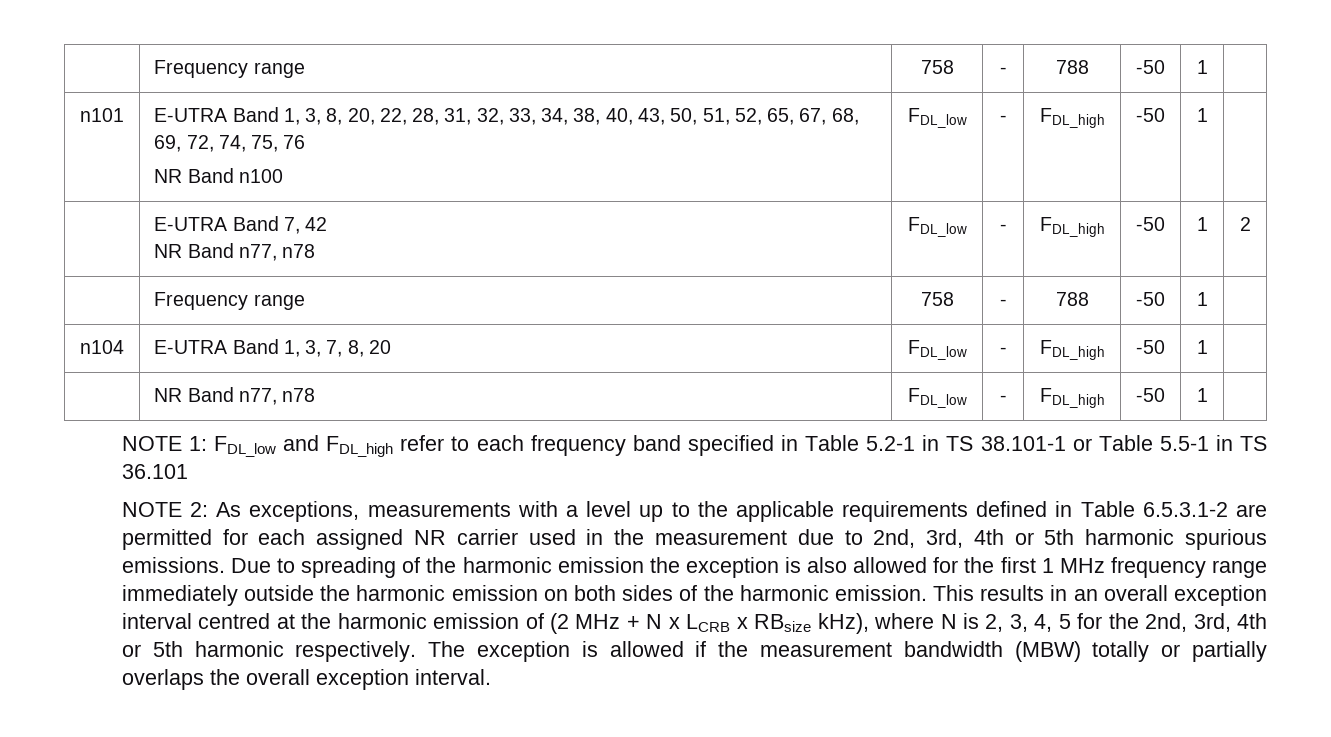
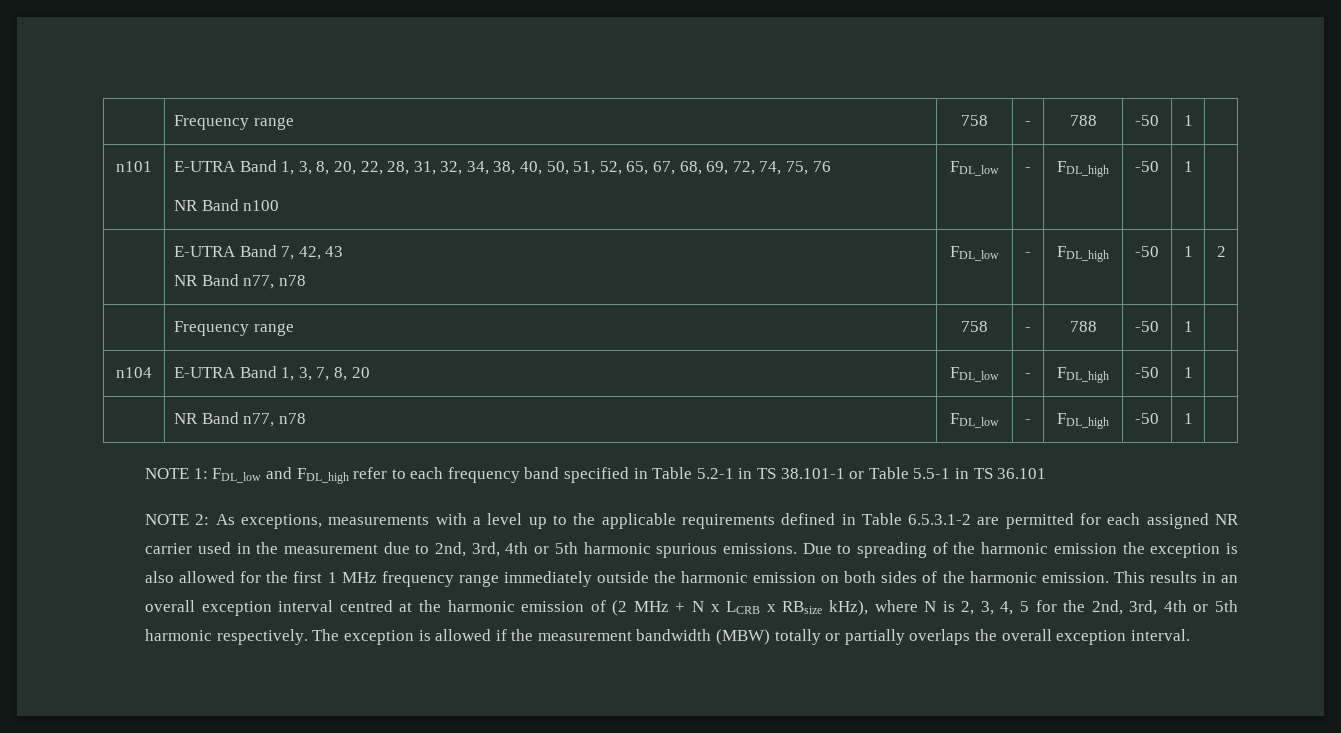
[508,108,536,125] 33, -> (463, 168) none
[637,108,665,125] 43, -> (543, 168) none
[305,217,328,231] 42 -> [298,246,344,260] 42, 43

